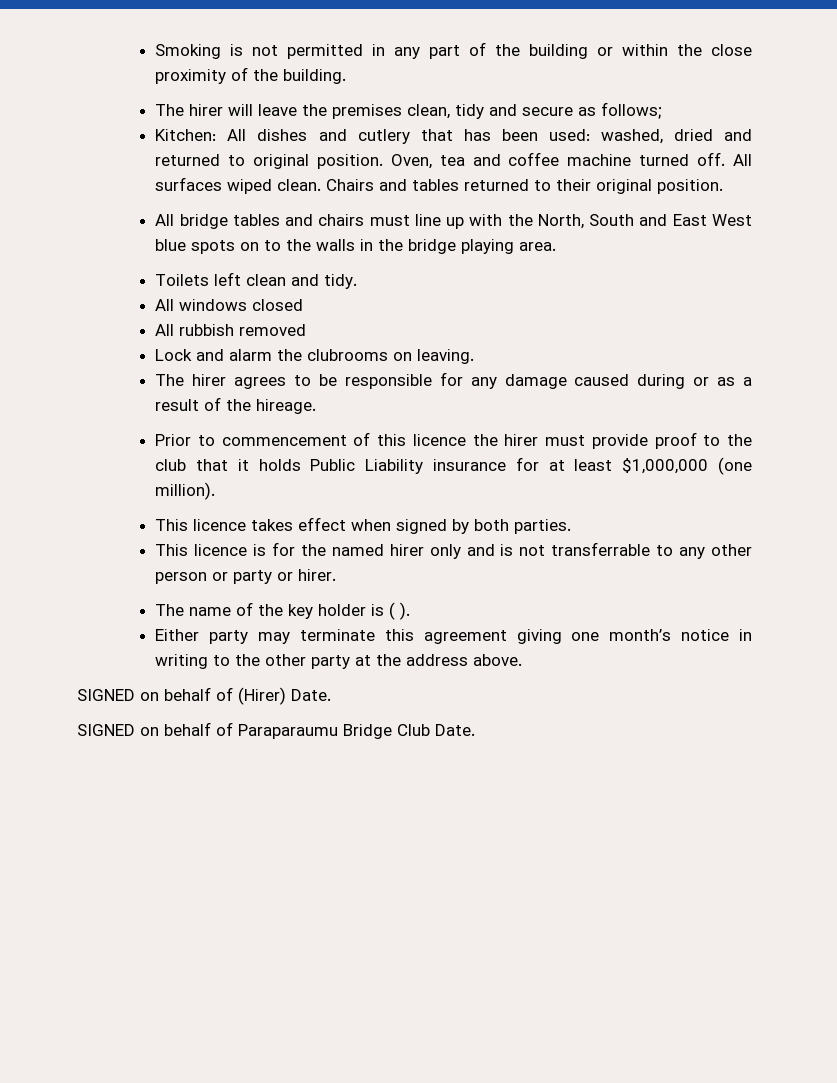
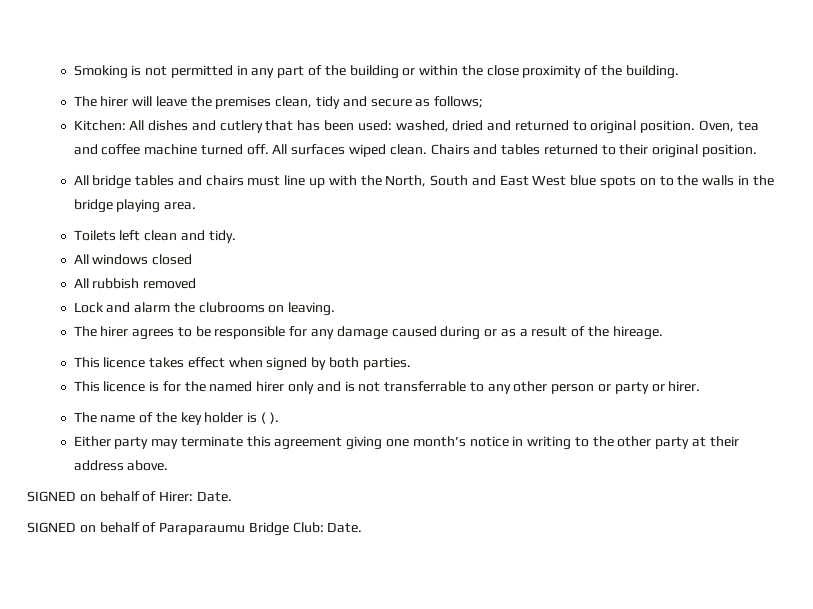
[155,432,752,449] [155,457,752,475] [155,482,216,500] // Prior to commencement of this licence the hirer must provide proof to the club that it holds Public Liability insurance for at least $1,000,000 (one million). -> (663, 333) none
[376,654,402,666] the -> [709,436,739,447] their
[238,687,286,705] (Hirer) -> [159,491,194,502] Hirer:
[397,724,430,736] Club -> [292,522,324,533] Club:

